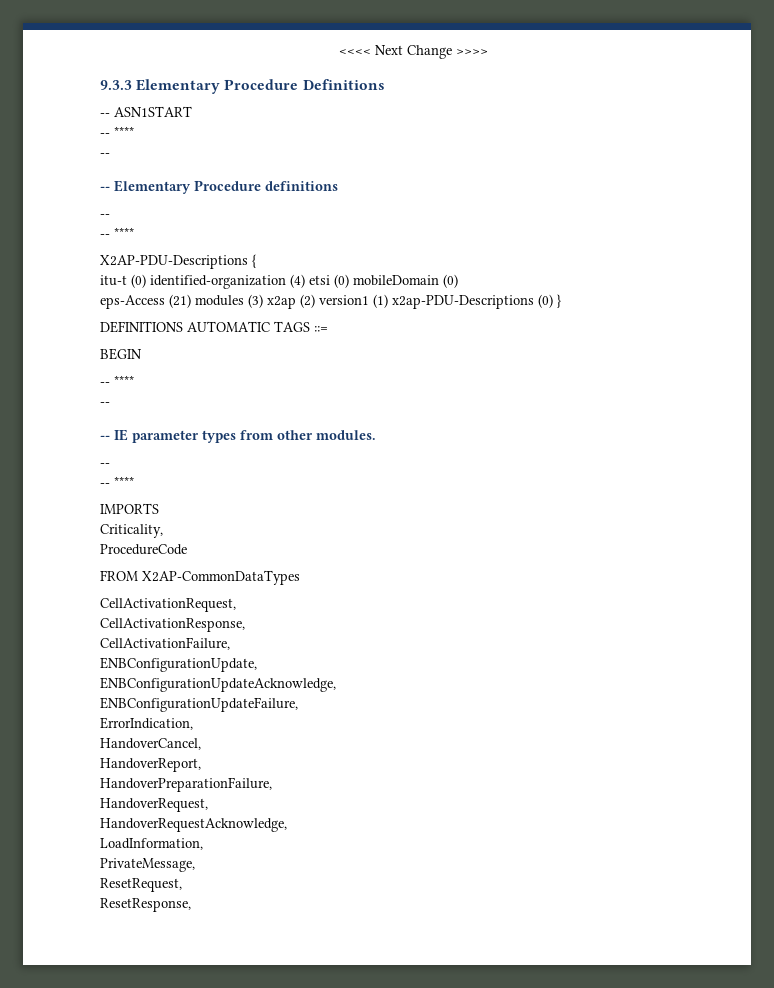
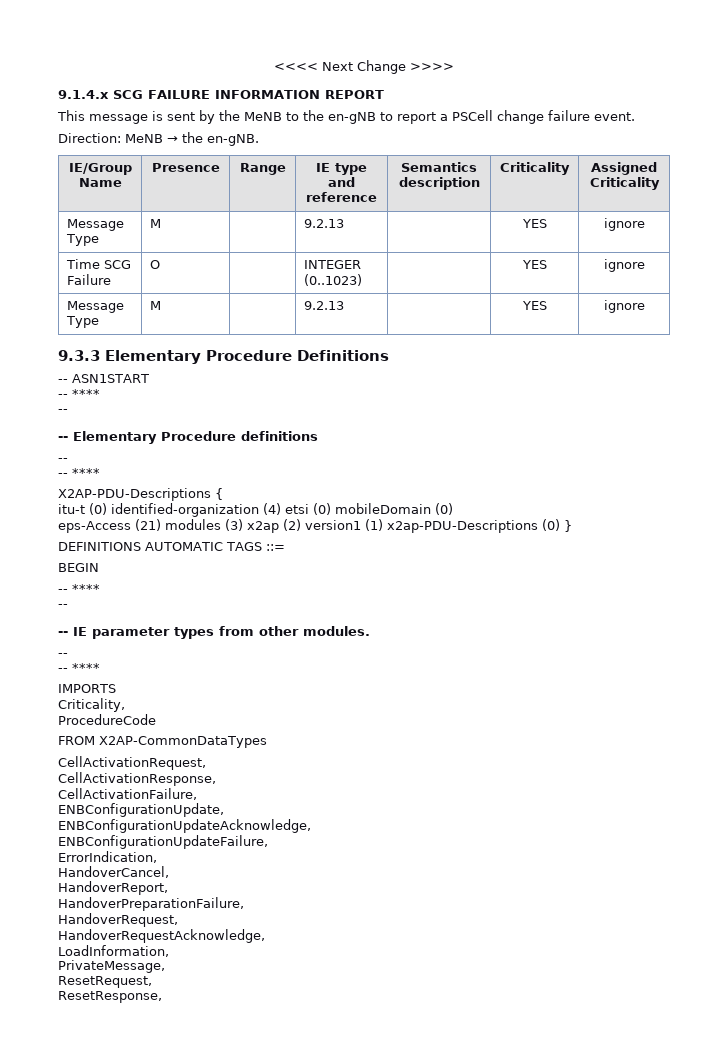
(488, 52) none -> [58,90,384,99] [57,110,635,124] [58,132,259,146] [68,163,132,175] [78,178,122,187] [151,163,220,172] [239,163,286,175] [316,163,367,175] [328,177,355,187] [306,192,377,202] [401,162,477,172] [398,177,480,190] [500,162,570,175] [591,162,657,175] [589,177,660,190] [67,219,125,231] [66,234,100,246] [150,219,162,228] [304,219,345,228] [521,219,547,228] [603,218,645,231] [66,259,132,269] [67,274,112,285] [150,260,161,269] [304,260,362,269] [304,274,363,286] [521,260,547,269] [603,259,645,272] [67,301,125,313] [66,316,100,328] [150,301,162,310] [304,301,345,310] [521,301,547,310] [603,300,645,313] // 9.1.4.x SCG FAILURE INFORMATION REPORT // This message is sent by the MeNB to the en-gNB to report a PSCell change failure event. // Direction: MeNB → the en-gNB. // IE/Group Name | Presence | Range | IE type and reference | Semantics description | Criticality | Assigned Criticality // Message Type | M | | 9.2.13 | | YES | ignore // Time SCG Failure | O | | INTEGER (0..1023) | | YES | ignore // Message Type | M | | 9.2.13 | | YES | ignore

